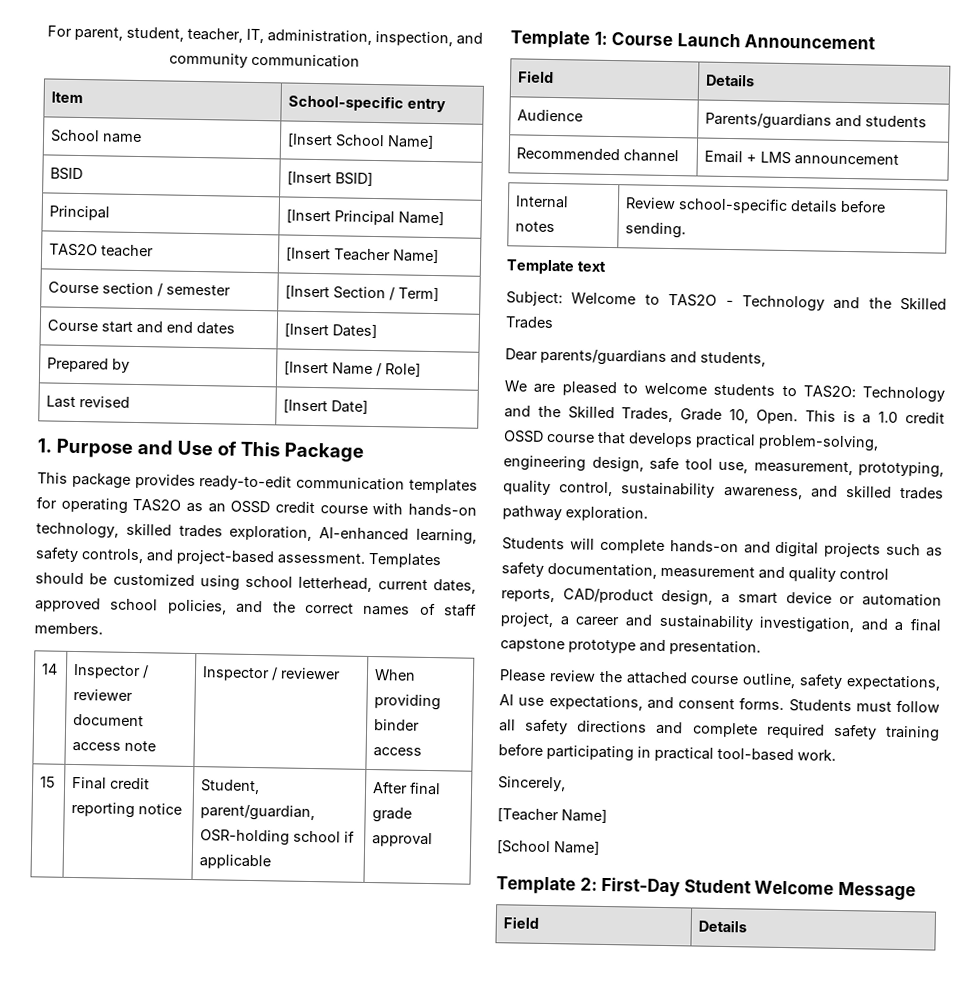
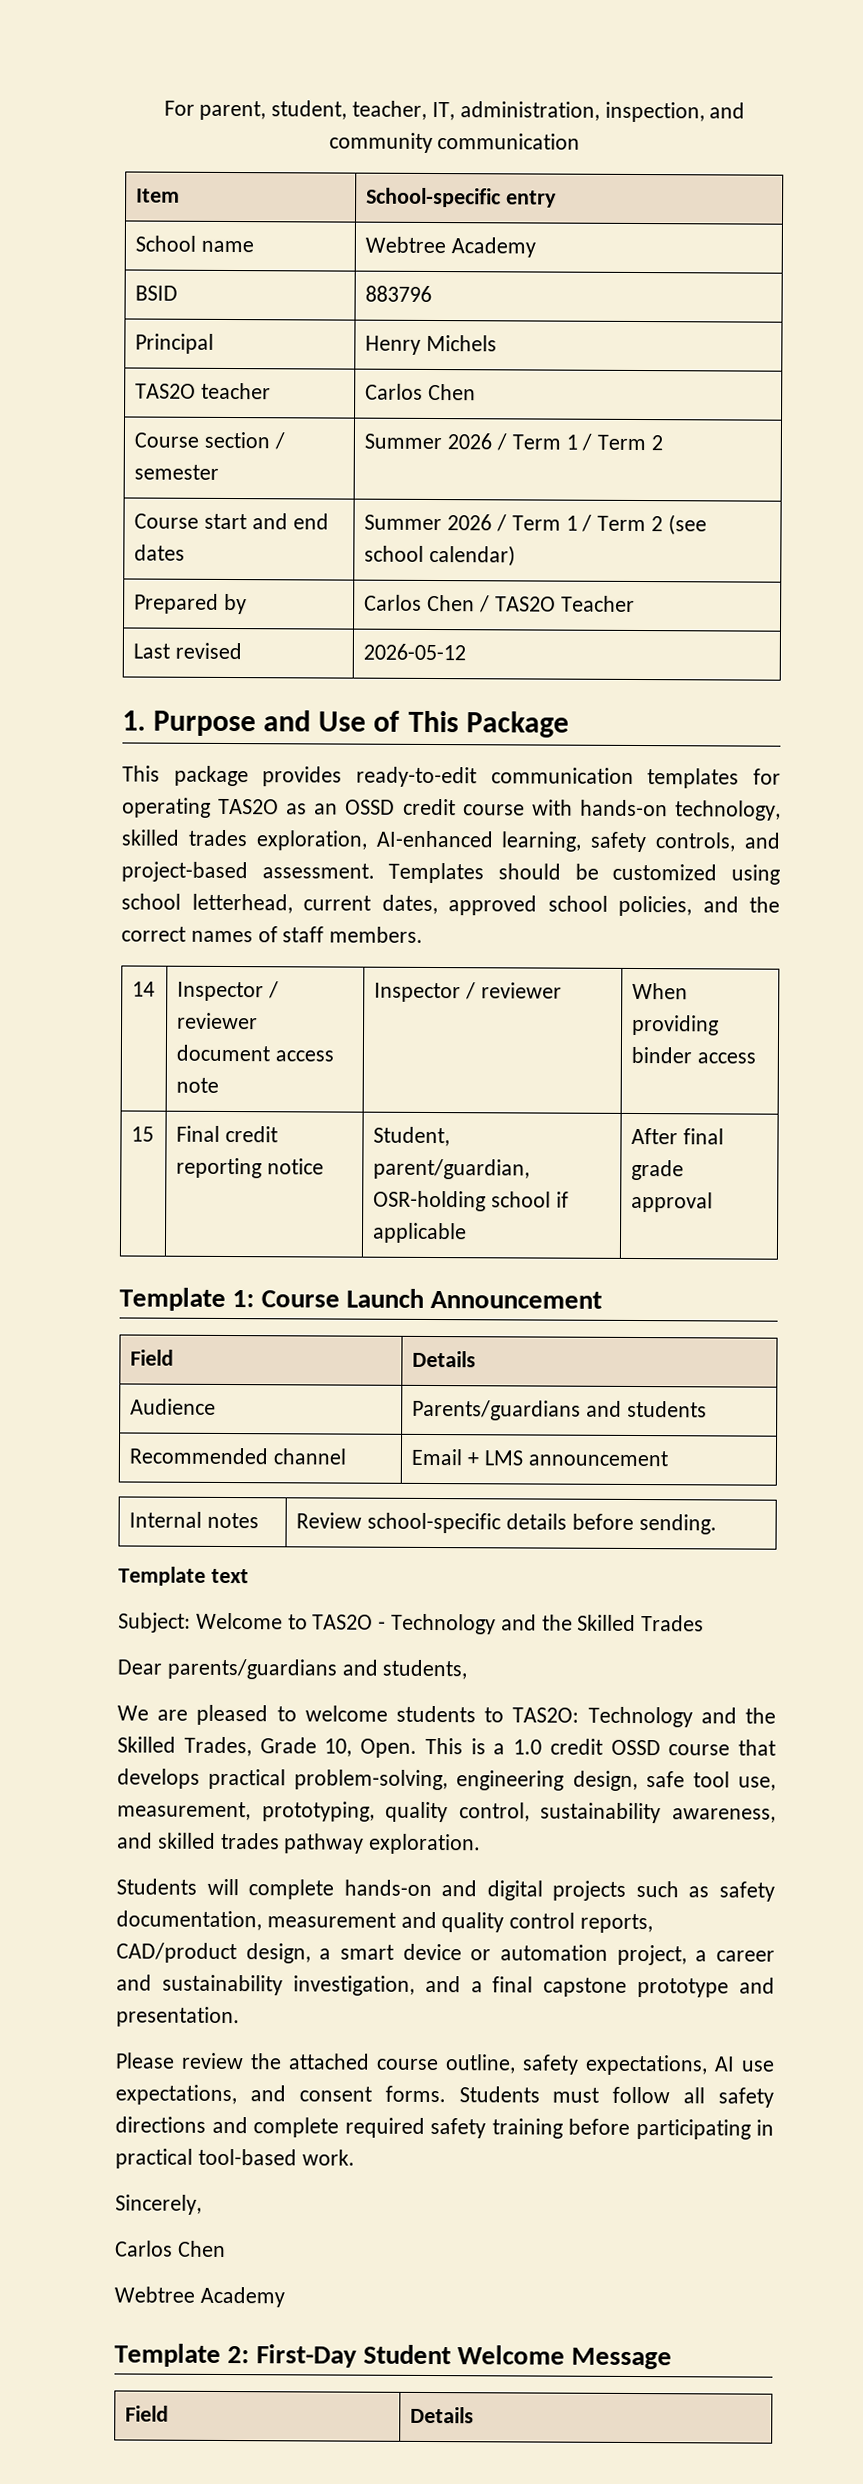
[287,132,435,150] [Insert School Name] -> [365,236,537,258] Webtree Academy
[287,170,374,186] [Insert BSID] -> [365,285,433,302] 883796
[286,208,445,226] [Insert Principal Name] -> [365,334,498,355] Henry Michels
[285,246,440,264] [Insert Teacher Name] -> [365,383,477,401] Carlos Chen
[285,284,440,302] [Insert Section / Term] -> [364,433,664,451] Summer 2026 / Term 1 / Term 2
[284,322,378,339] [47,357,131,373] [284,360,422,377] [Insert Dates] // Prepared by | [Insert Name / Role] -> [364,514,707,536] [364,544,517,567] [134,593,248,615] [364,594,635,613] Summer 2026 / Term 1 / Term 2 (see school calendar) // Prepared by | Carlos Chen / TAS2O Teacher
[283,398,369,414] [Insert Date] -> [363,643,467,661] 2026-05-12
[497,807,607,824] [496,839,600,855] [Teacher Name] // [School Name] -> [115,2240,226,2258] [114,2286,285,2308] Carlos Chen // Webtree Academy

